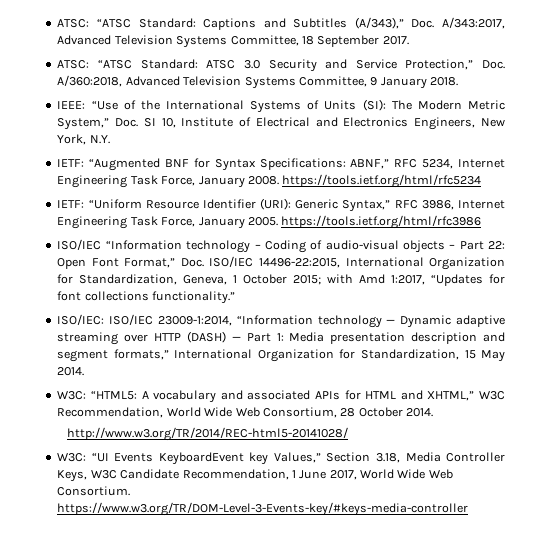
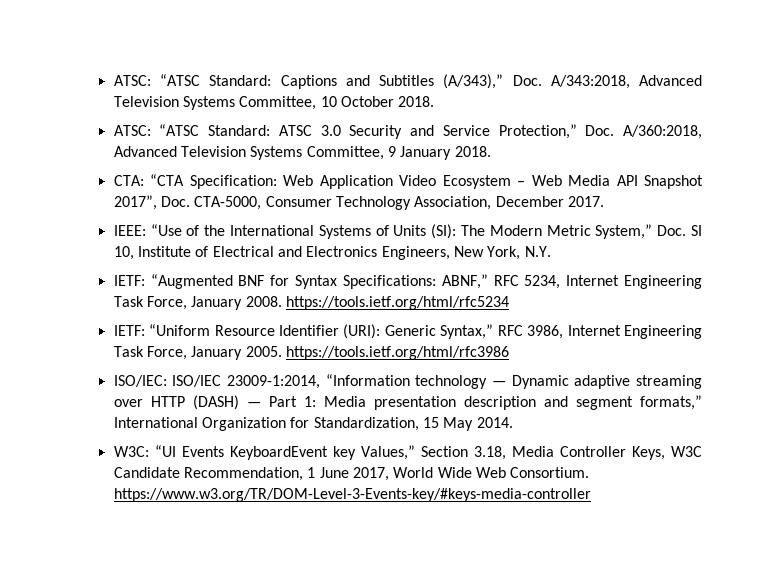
[442,17,506,29] [57,35,409,48] A/343:2017, Advanced Television Systems Committee, 18 September 2017. -> [550,75,702,89] [113,96,435,110] A/343:2018, Advanced Television Systems Committee, 10 October 2018.
(459, 81) none -> [113,174,704,189] [113,195,604,210] // CTA: “CTA Specification: Web Application Video Ecosystem – Web Media API Snapshot 2017”, Doc. CTA-5000, Consumer Technology Association, December 2017.
[57,239,505,253] [57,256,506,270] [57,274,505,286] [57,291,236,304] // ISO/IEC “Information technology – Coding of audio-visual objects – Part 22: Open Font Format,” Doc. ISO/IEC 14496-22:2015, International Organization for Standardization, Geneva, 1 October 2015; with Amd 1:2017, “Updates for font collections functionality.” -> (510, 353) none
[57,390,506,403] [57,407,434,418] [67,427,349,441] // W3C: “HTML5: A vocabulary and associated APIs for HTML and XHTML,” W3C Recommendation, World Wide Web Consortium, 28 October 2014. // http://www.w3.org/TR/2014/REC-html5-20141028/ -> (513, 422) none

